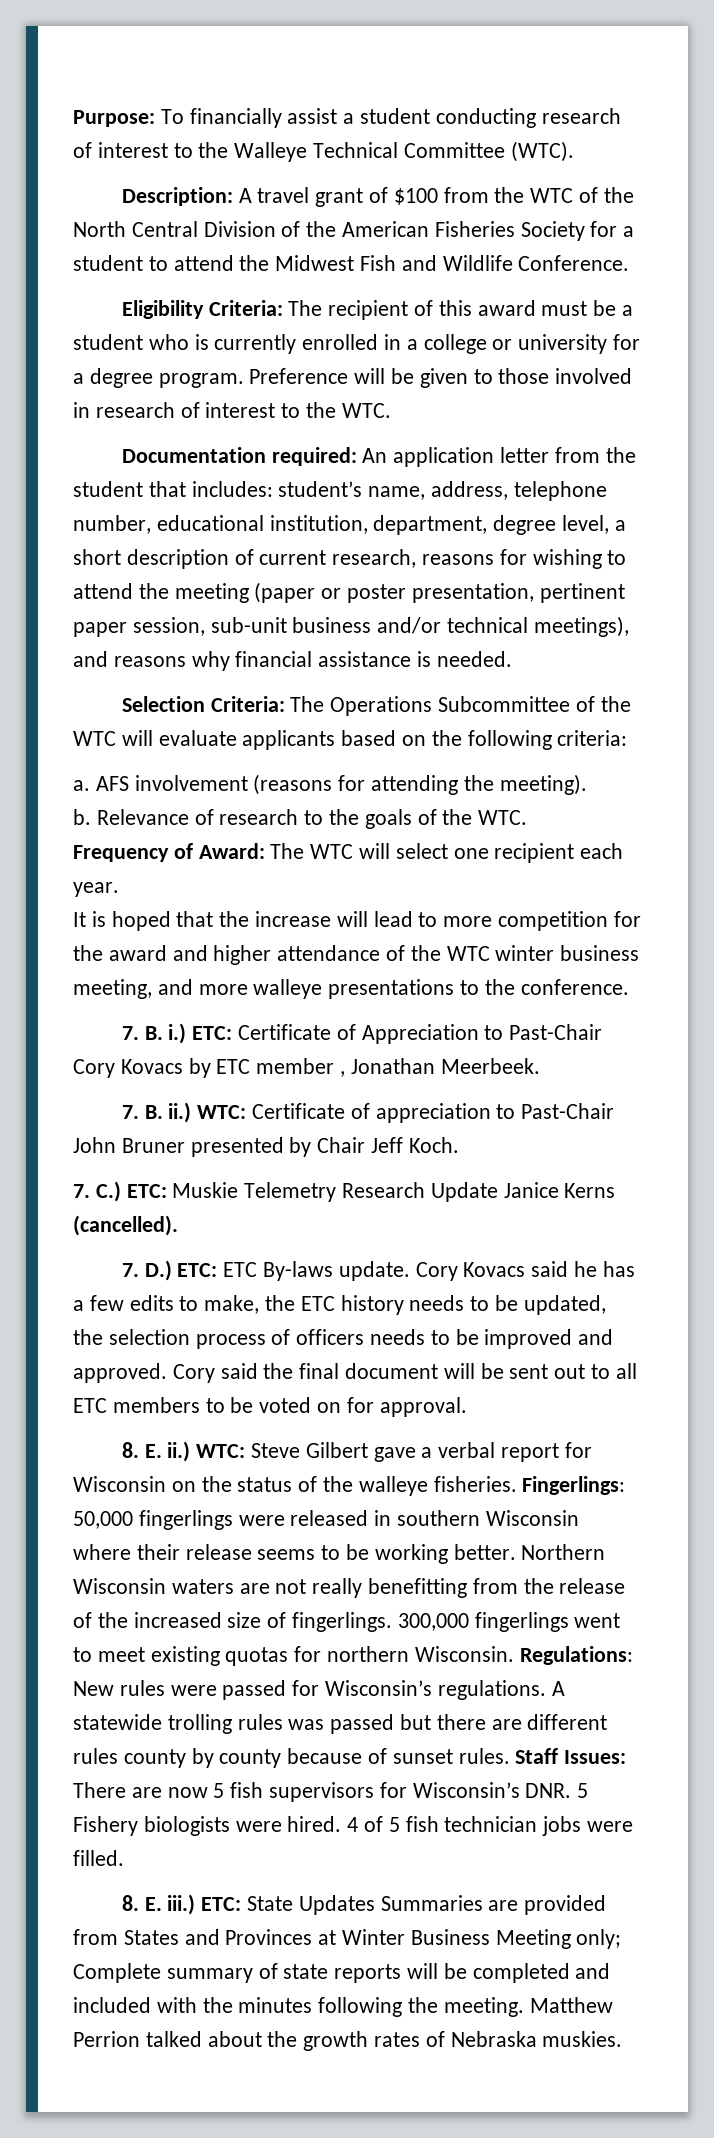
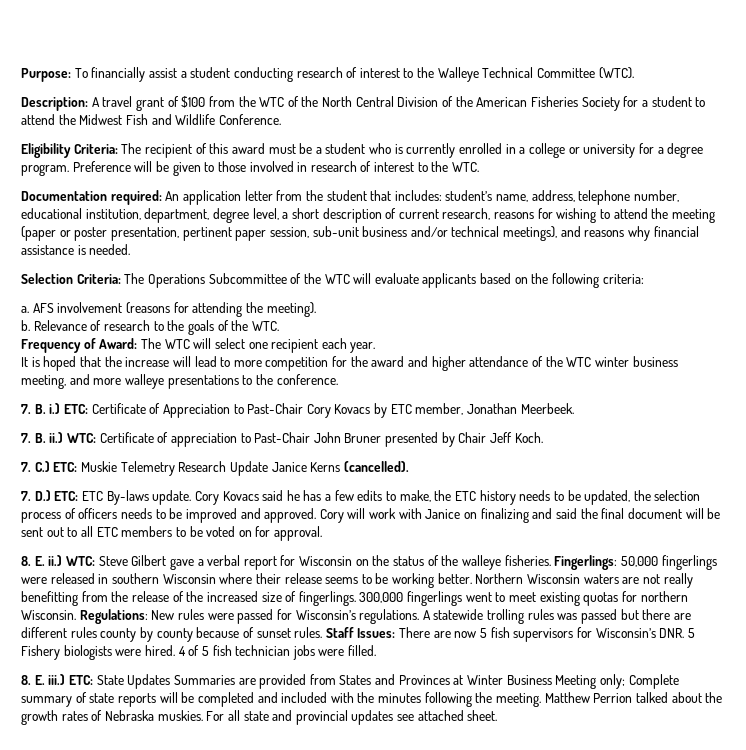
[256,1058,346,1077] member , -> [415,403,464,415] member,
(215, 1373) none -> [347,508,553,523] will work with Janice on finalizing and
(623, 2039) none -> [206,710,498,725] For all state and provincial updates see attached sheet.

